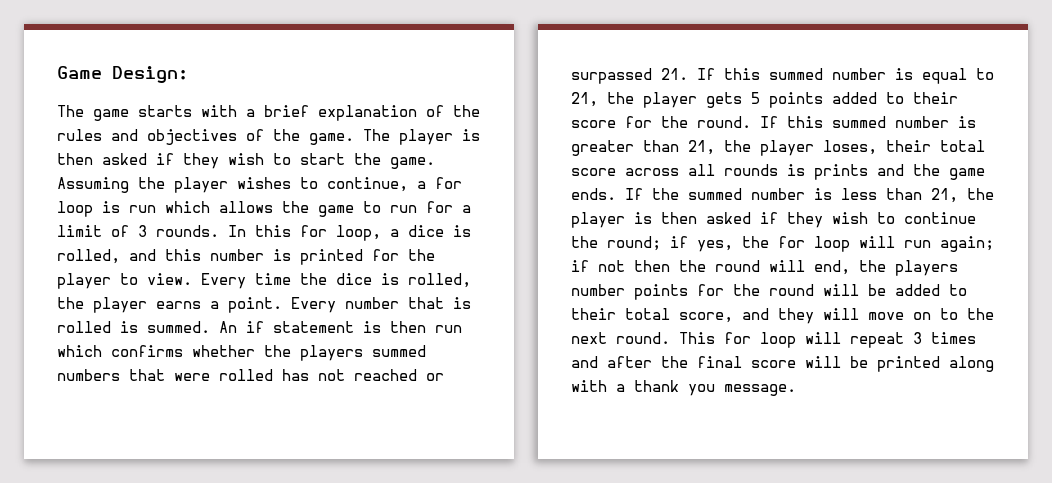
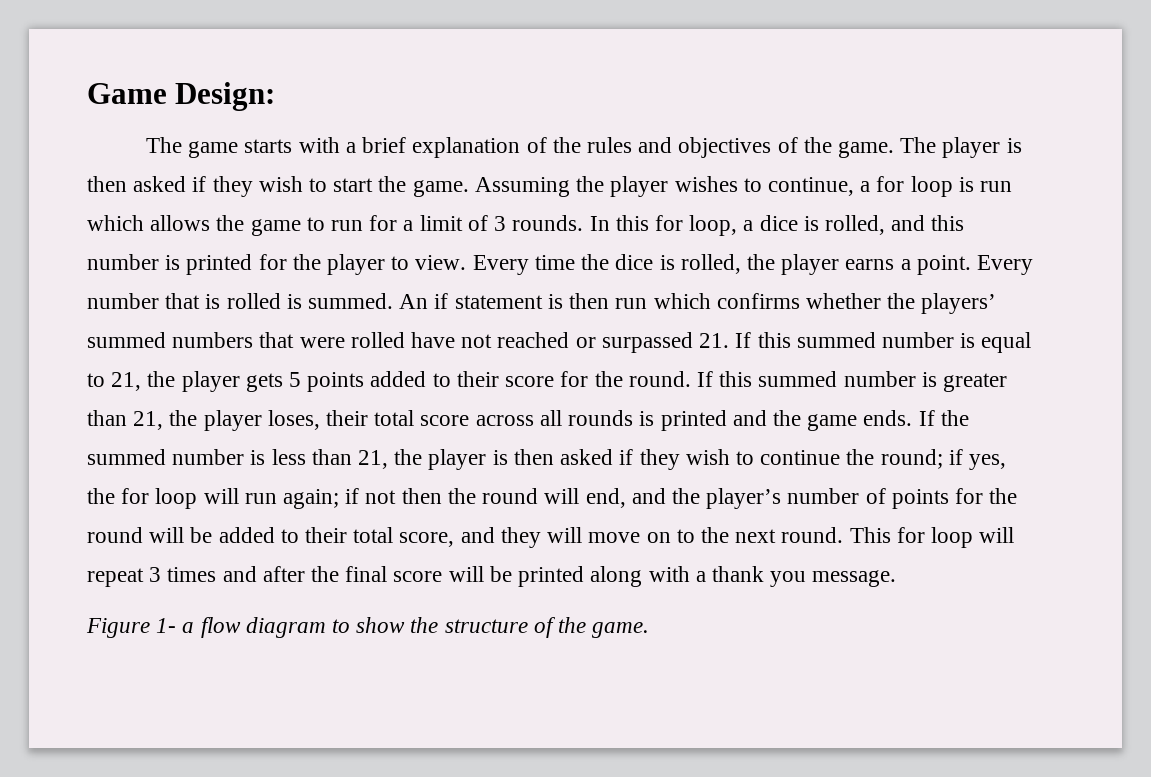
[300,345,363,361] players -> [921,293,997,314] players’
[282,369,309,381] has -> [411,332,456,348] have
[814,164,868,180] prints -> [660,410,727,431] printed
[859,260,958,276] [571,284,625,296] the players number -> [631,488,886,509] and the player’s number of
(796, 390) none -> [86,617,650,638] // Figure 1- a flow diagram to show the structure of the game.

